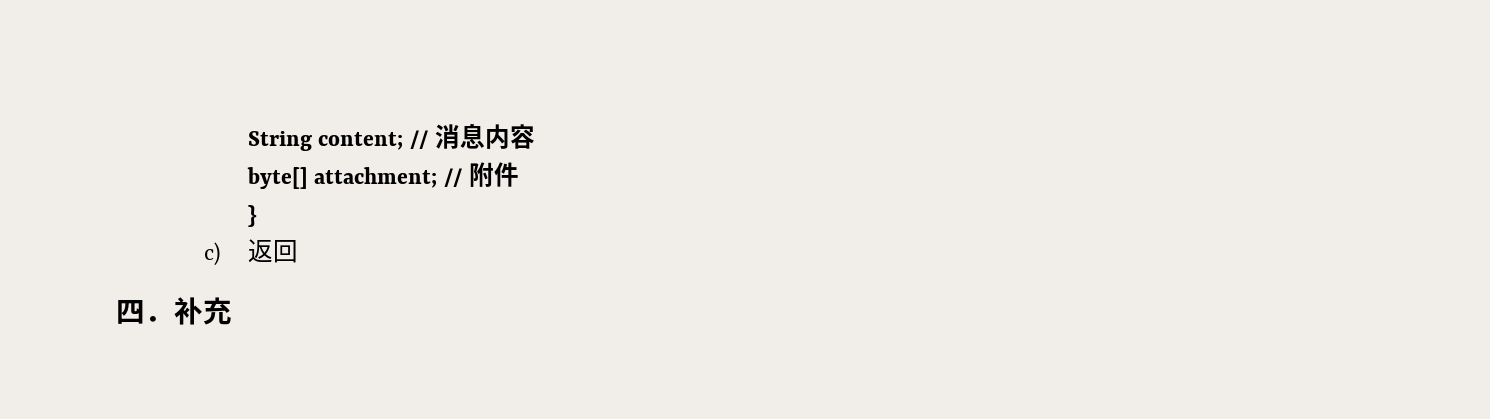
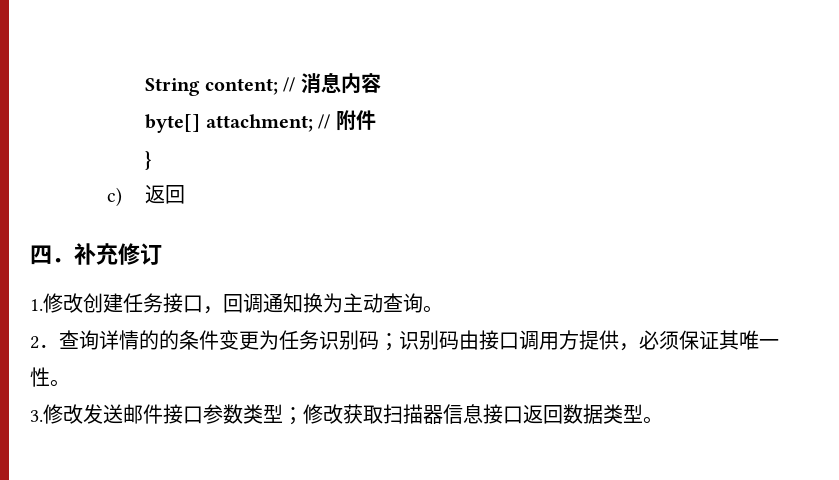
(232, 311) none -> [118,243,162,265] [30,293,443,314] [30,330,779,351] [30,367,70,387] [30,404,663,425] 修订 // 1.修改创建任务接口，回调通知换为主动查询。 // 2．查询详情的的条件变更为任务识别码；识别码由接口调用方提供，必须保证其唯一性。 // 3.修改发送邮件接口参数类型；修改获取扫描器信息接口返回数据类型。

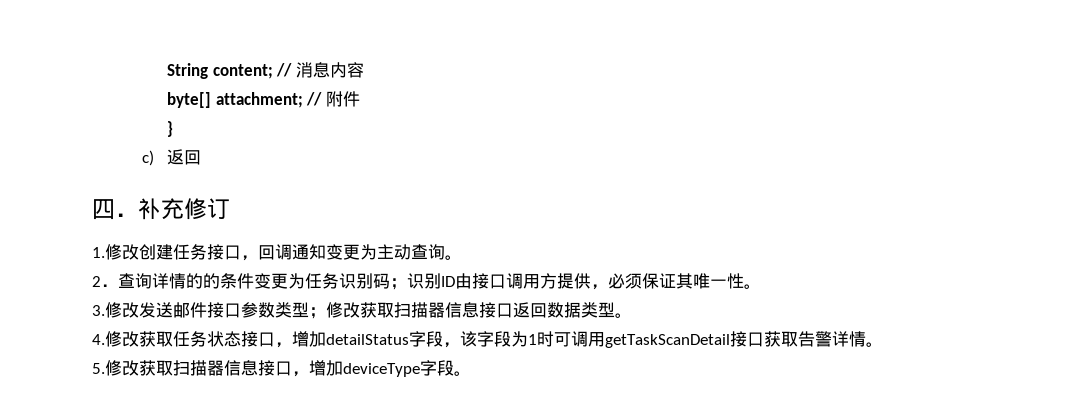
[303,293,323,313] 换 -> [326,244,360,260] 变更
[439,331,459,350] 码 -> [441,276,455,287] ID
(663, 420) none -> [92,331,883,348] [92,360,471,377] // 4.修改获取任务状态接口，增加detailStatus字段，该字段为1时可调用getTaskScanDetail接口获取告警详情。 // 5.修改获取扫描器信息接口，增加deviceType字段。

